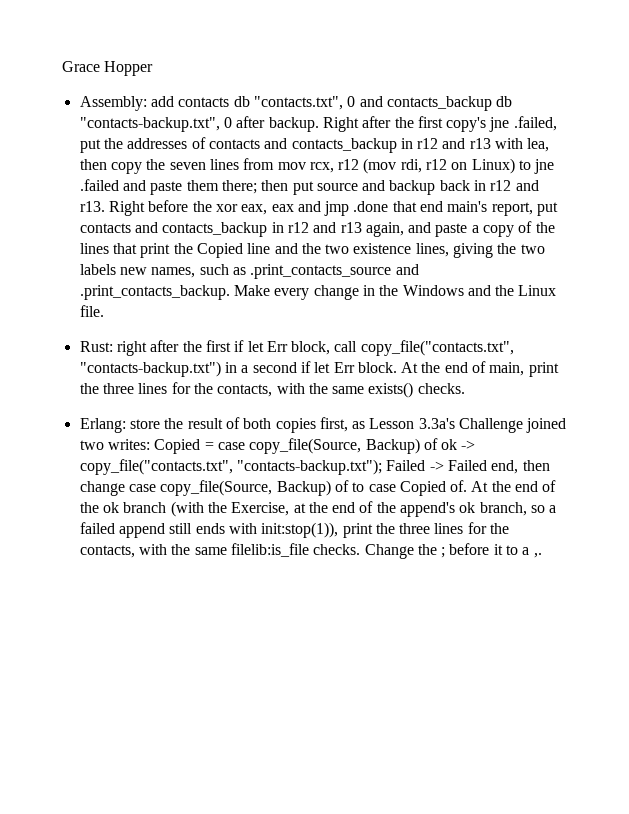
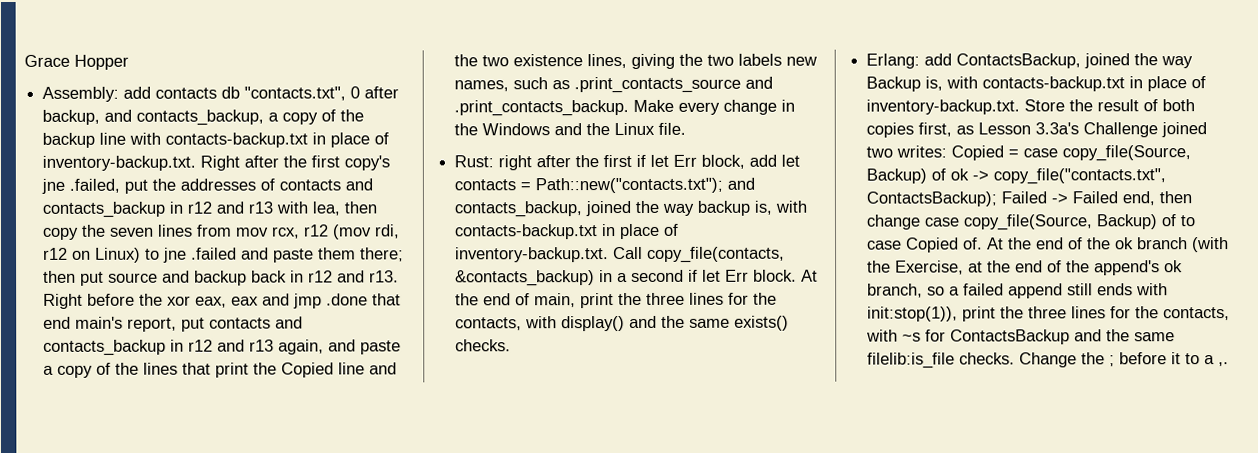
[359,96,513,111] [79,116,319,132] and contacts_backup db "contacts-backup.txt", 0 after backup. -> [364,86,400,99] [42,109,365,126] [42,132,390,148] [42,155,197,171] after backup, and contacts_backup, a copy of the backup line with contacts-backup.txt in place of inventory-backup.txt.
[334,340,514,356] [79,361,221,377] call copy_file("contacts.txt", "contacts-backup.txt") -> [749,154,801,167] [454,177,756,194] [454,200,808,218] [454,223,680,240] [455,246,786,263] [455,270,596,287] add let contacts = Path::new("contacts.txt"); and contacts_backup, joined the way backup is, with contacts-backup.txt in place of inventory-backup.txt. Call copy_file(contacts, &contacts_backup)
(305, 388) none -> [561,315,658,332] display() and
[129,419,160,429] store -> [924,53,1194,69] [866,76,1207,92] [866,99,1066,115] add ContactsBackup, joined the way Backup is, with contacts-backup.txt in place of inventory-backup.txt. Store
[236,459,382,475] "contacts-backup.txt"); -> [866,191,998,207] ContactsBackup);
(167, 549) none -> [902,329,1103,345] ~s for ContactsBackup and

